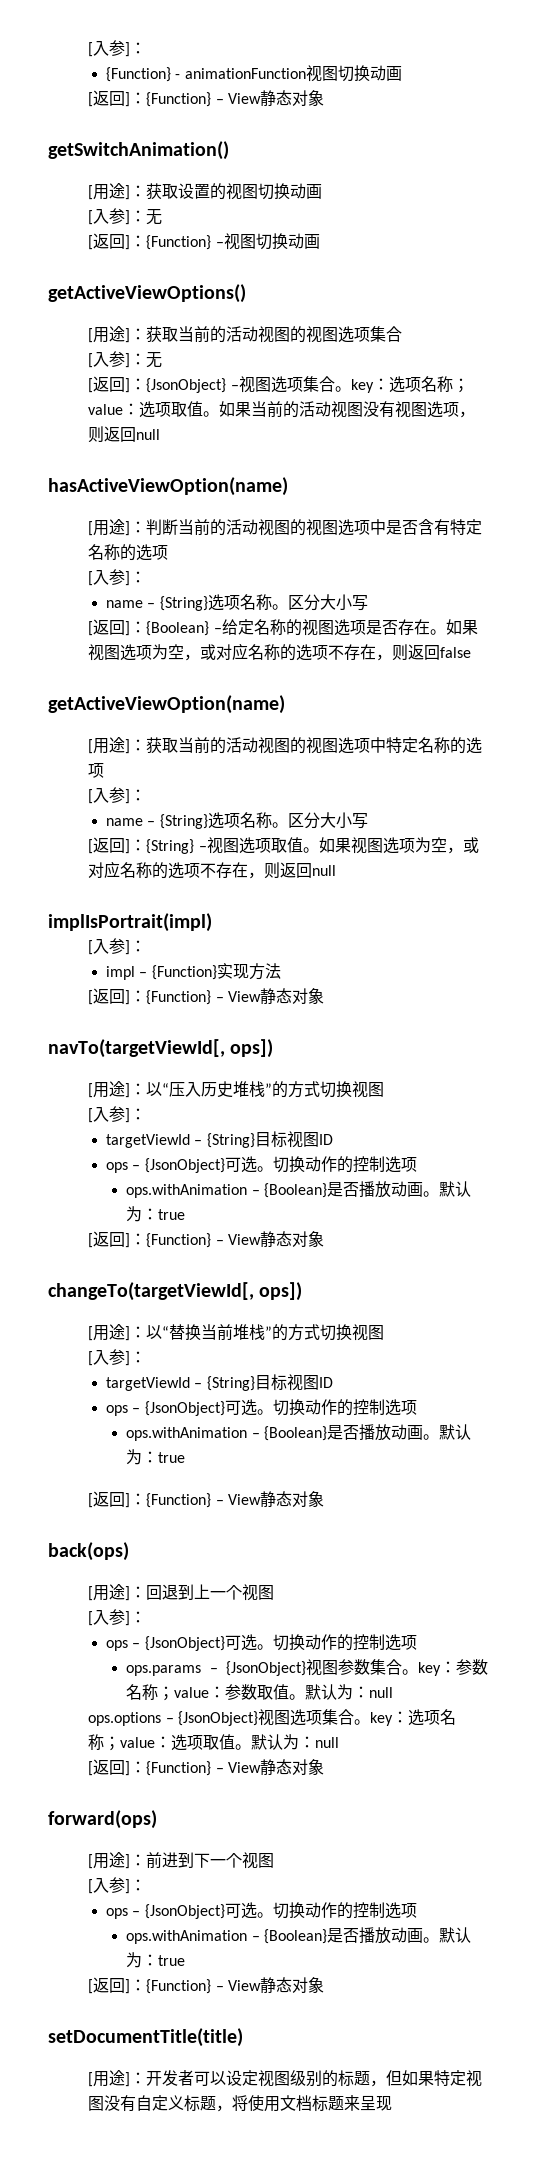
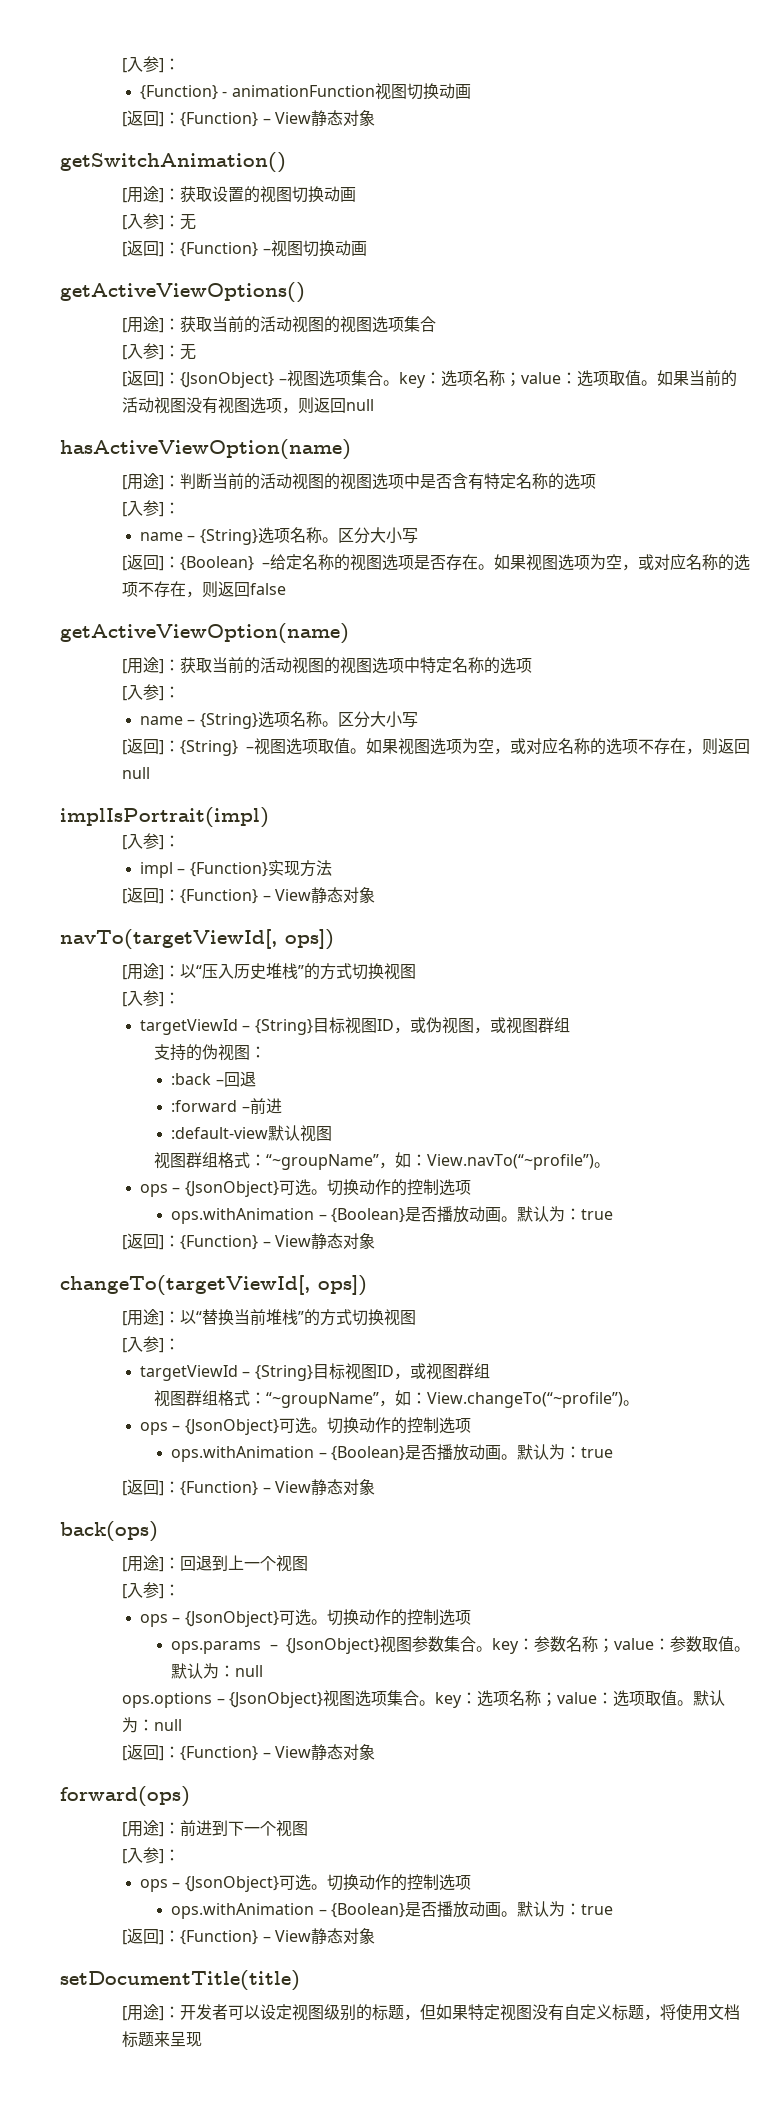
(333, 1139) none -> [393,1017,570,1034] [153,1044,266,1061] [171,1071,256,1087] [171,1098,282,1115] [171,1125,333,1142] [153,1152,610,1170] ，或伪视图，或视图群组 // 支持的伪视图： // :back –回退 // :forward –前进 // :default-view默认视图 // 视图群组格式：“~groupName”，如：View.navTo(“~profile”)。
(333, 1382) none -> [393,1363,490,1380] [153,1390,639,1408] ，或视图群组 // 视图群组格式：“~groupName”，如：View.changeTo(“~profile”)。

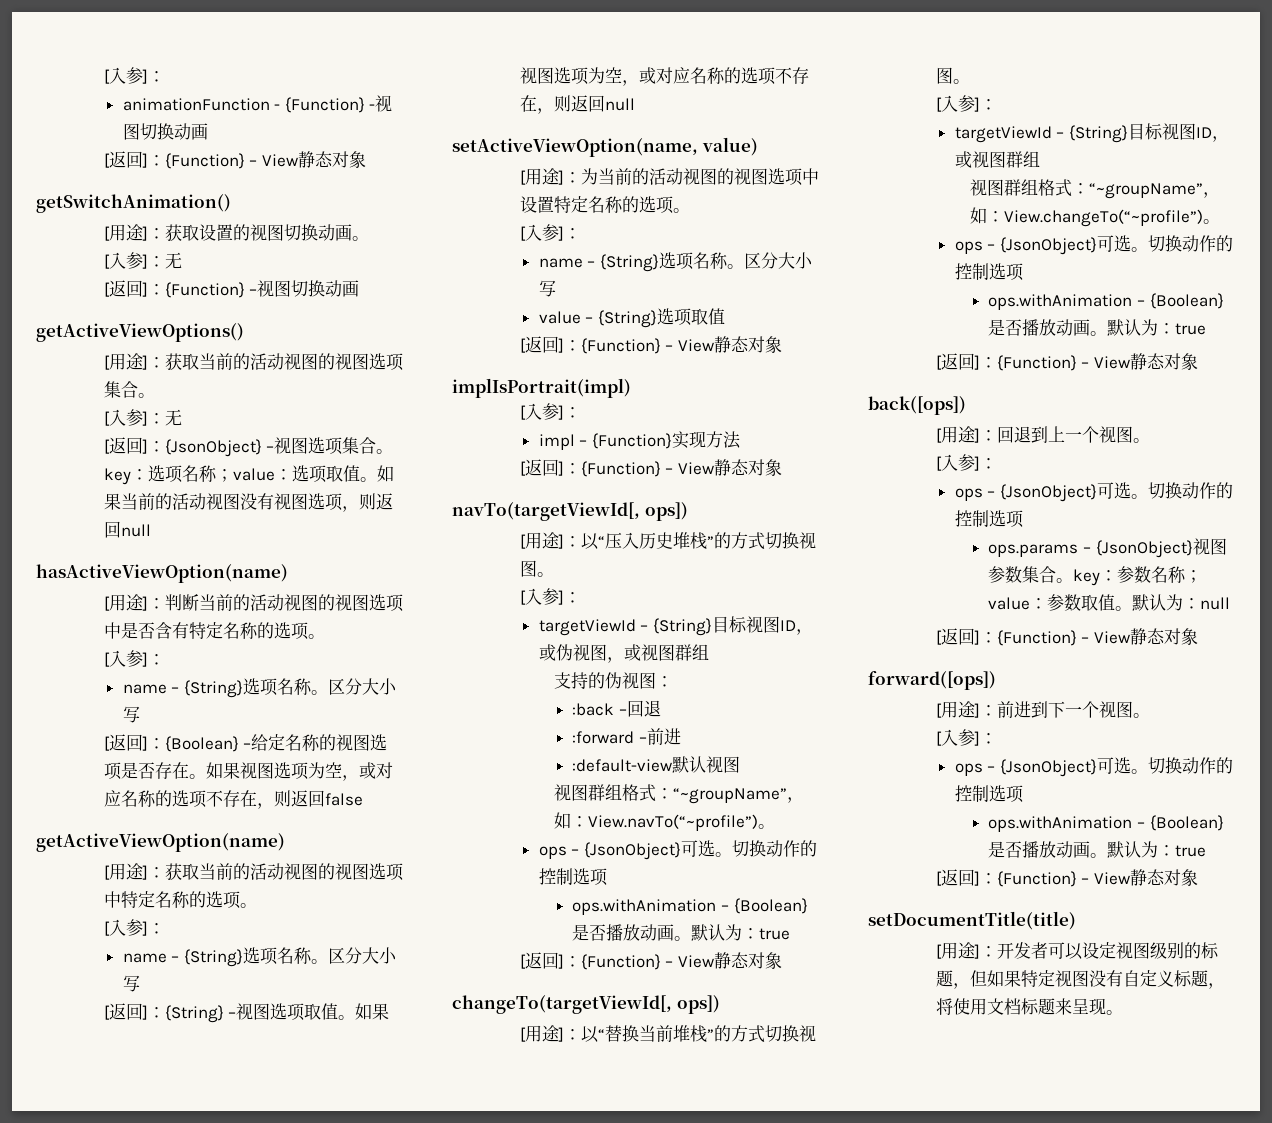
[122,56,181,73] [139,85,375,100] [入参]： // {Function} - animationFunction -> [103,67,165,84] [122,97,376,113] [入参]： // animationFunction - {Function} -
(357, 194) none -> [351,236,369,241] 。
(437, 324) none -> [137,393,155,398] 。
(597, 481) none -> [307,634,325,639] 。
(533, 665) none -> [239,903,257,908] 。
(151, 773) none -> [452,137,758,157] [519,168,819,186] [519,196,690,214] [519,224,581,241] [538,252,813,272] [538,280,556,297] [538,308,725,328] [519,336,783,354] // setActiveViewOption(name, value) // [用途]：为当前的活动视图的视图选项中设置特定名称的选项。 // [入参]： // name – {String}选项名称。区分大小写 // value – {String}选项取值 // [返回]：{Function} – View静态对象
(417, 971) none -> [536,572,554,577] 。
(417, 1317) none -> [952,79,970,84] 。
[60,1521,158,1542] back(ops) -> [868,396,966,415] back([ops])
(309, 1563) none -> [1132,438,1150,443] 。
[122,1690,726,1708] [122,1717,183,1733] [122,1744,376,1761] [60,1786,190,1807] // ops.options – {JsonObject}视图选项集合。key：选项名称；value：选项取值。默认为：null // [返回]：{Function} – View静态对象 // forward(ops) -> [935,628,1199,646] [868,671,996,690] // [返回]：{Function} – View静态对象 // forward([ops])
(309, 1828) none -> [1132,713,1150,718] 。
(203, 2039) none -> [1105,1010,1123,1015] 。

